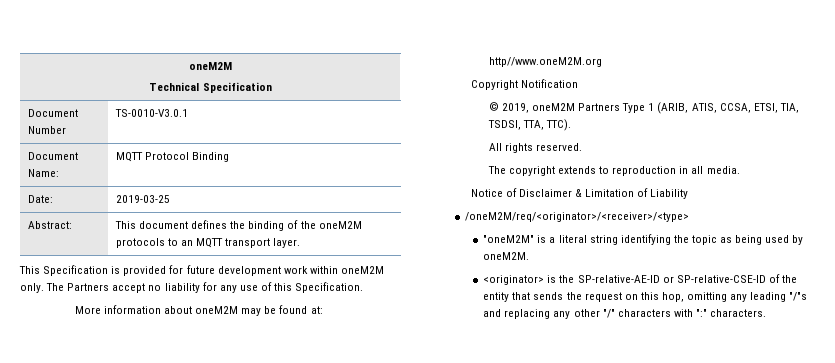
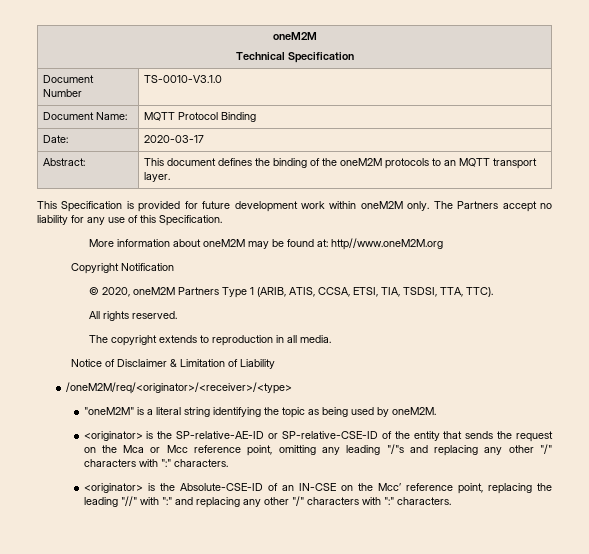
[114,109,188,117] TS-0010-V3.0.1 -> [143,75,222,83] TS-0010-V3.1.0
[115,195,170,203] 2019-03-25 -> [143,135,204,143] 2020-03-17
[501,103,529,113] 2019, -> [101,287,130,297] 2020,
[640,292,684,302] this hop, -> [101,445,273,456] the Mca or Mcc reference point,
(767, 313) none -> [83,483,552,494] [83,496,451,508] // <originator> is the Absolute-CSE-ID of an IN-CSE on the Mcc’ reference point, replacing the leading "//" with ":" and replacing any other "/" characters with ":" characters.

